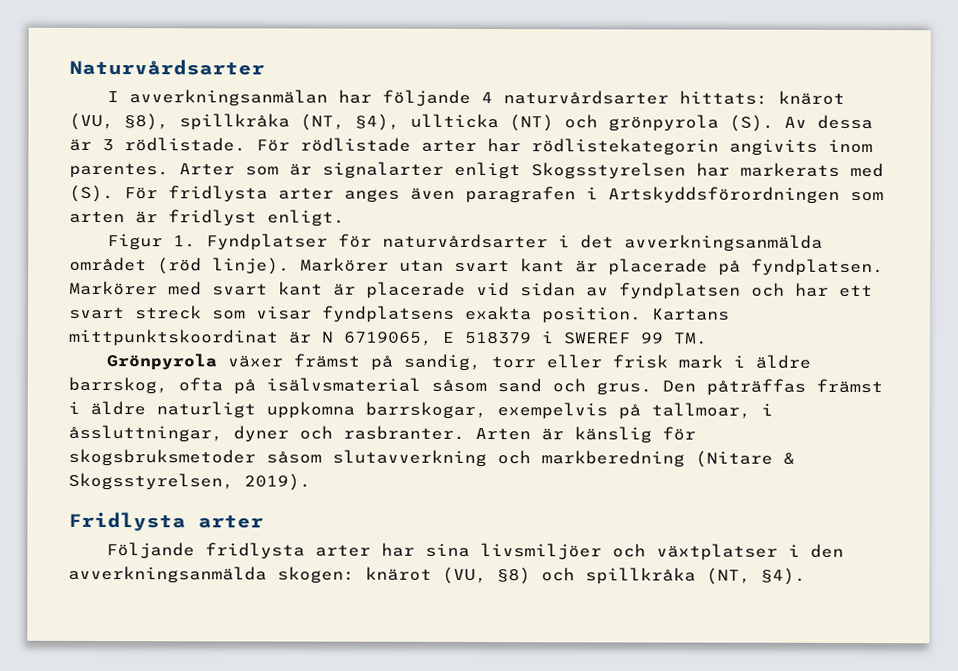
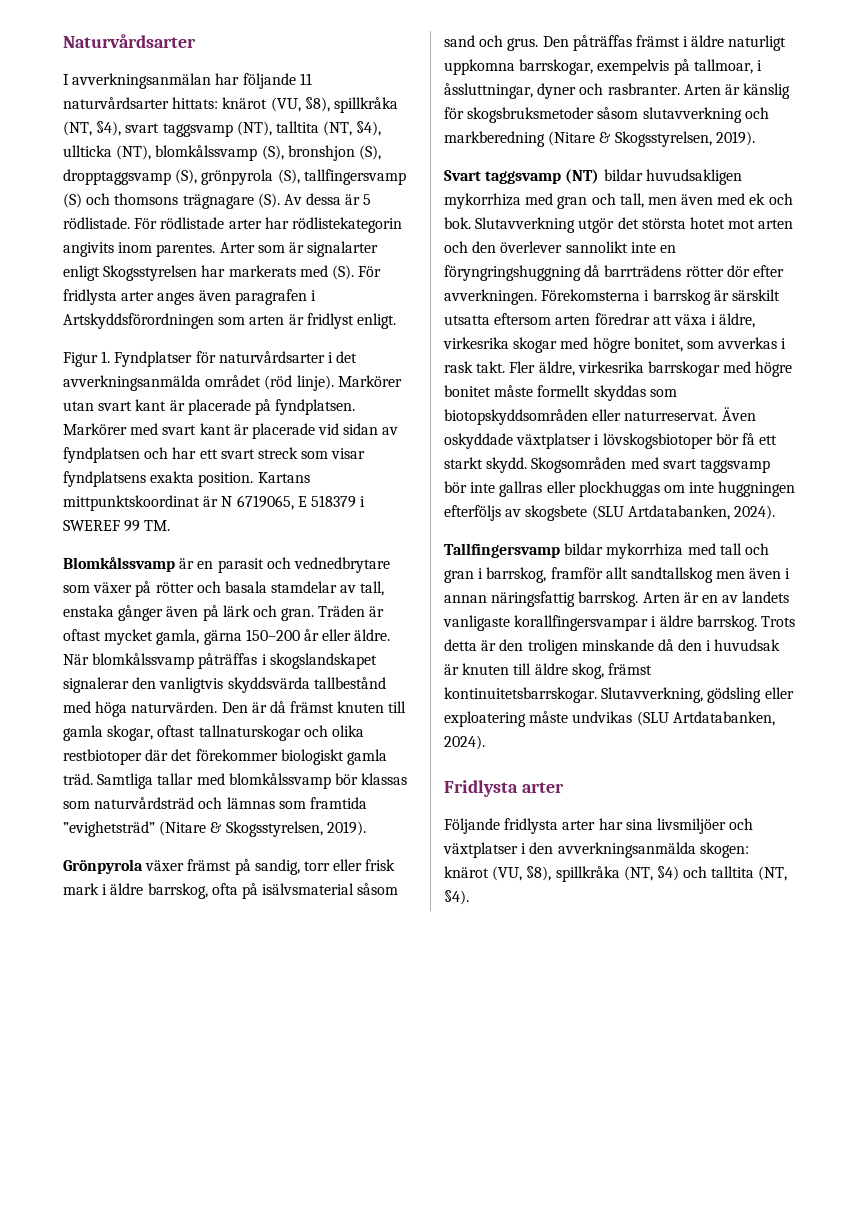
[480,92,493,104] 4 -> [299,73,312,85] 11
[410,113,719,132] ullticka (NT) och grönpyrola -> [125,121,382,137] [63,145,381,161] [63,169,406,185] [63,193,254,209] svart taggsvamp (NT), talltita (NT, §4), ullticka (NT), blomkålssvamp (S), bronshjon (S), dropptaggsvamp (S), grönpyrola (S), tallfingersvamp (S) och thomsons trägnagare
[102,139,114,152] 3 -> [363,194,372,205] 5
(708, 338) none -> [63,557,390,573] [63,581,385,597] [63,605,385,621] [63,629,391,645] [63,653,377,669] [63,677,386,693] [63,701,407,717] [63,725,364,741] [63,749,387,765] [63,773,408,789] [63,797,367,809] [63,821,366,837] // Blomkålssvamp är en parasit och vednedbrytare som växer på rötter och basala stamdelar av tall, enstaka gånger även på lärk och gran. Träden är oftast mycket gamla, gärna 150–200 år eller äldre. När blomkålssvamp påträffas i skogslandskapet signalerar den vanligtvis skyddsvärda tallbestånd med höga naturvärden. Den är då främst knuten till gamla skogar, oftast tallnaturskogar och olika restbiotoper där det förekommer biologiskt gamla träd. Samtliga tallar med blomkålssvamp bör klassas som naturvårdsträd och lämnas som framtida ”evighetsträd” (Nitare & Skogsstyrelsen, 2019).
(311, 482) none -> [444,169,742,185] [444,193,793,209] [444,217,794,233] [444,241,676,253] [444,265,784,281] [444,289,780,305] [444,313,756,328] [443,337,787,353] [444,361,793,377] [444,385,677,401] [444,407,756,425] [444,433,778,449] [444,457,770,473] [444,481,796,497] [444,505,775,521] [444,543,769,559] [444,567,791,583] [444,591,790,607] [443,615,795,631] [444,639,781,655] [444,663,652,679] [444,687,794,703] [444,711,775,727] [444,735,485,750] // Svart taggsvamp (NT) bildar huvudsakligen mykorrhiza med gran och tall, men även med ek och bok. Slutavverkning utgör det största hotet mot arten och den överlever sannolikt inte en föryngringshuggning då barrträdens rötter dör efter avverkningen. Förekomsterna i barrskog är särskilt utsatta eftersom arten föredrar att växa i äldre, virkesrika skogar med högre bonitet, som avverkas i rask takt. Fler äldre, virkesrika barrskogar med högre bonitet måste formellt skyddas som biotopskyddsområden eller naturreservat. Även oskyddade växtplatser i lövskogsbiotoper bör få ett starkt skydd. Skogsområden med svart taggsvamp bör inte gallras eller plockhuggas om inte huggningen efterföljs av skogsbete (SLU Artdatabanken, 2024). // Tallfingersvamp bildar mykorrhiza med tall och gran i barrskog, framför allt sandtallskog men även i annan näringsfattig barrskog. Arten är en av landets vanligaste korallfingersvampar i äldre barrskog. Trots detta är den troligen minskande då den i huvudsak är knuten till äldre skog, främst kontinuitetsbarrskogar. Slutavverkning, gödsling eller exploatering måste undvikas (SLU Artdatabanken, 2024).
[497,567,696,585] §8) och spillkråka -> [526,866,755,882] §8), spillkråka (NT, §4) och talltita

